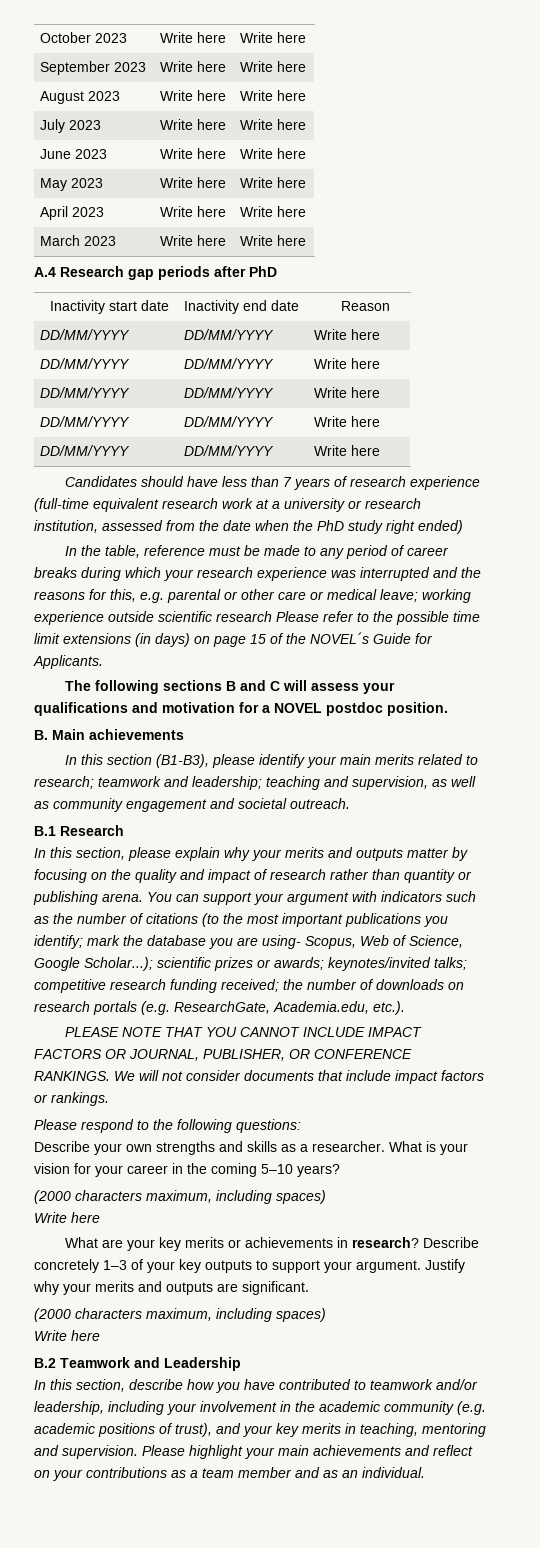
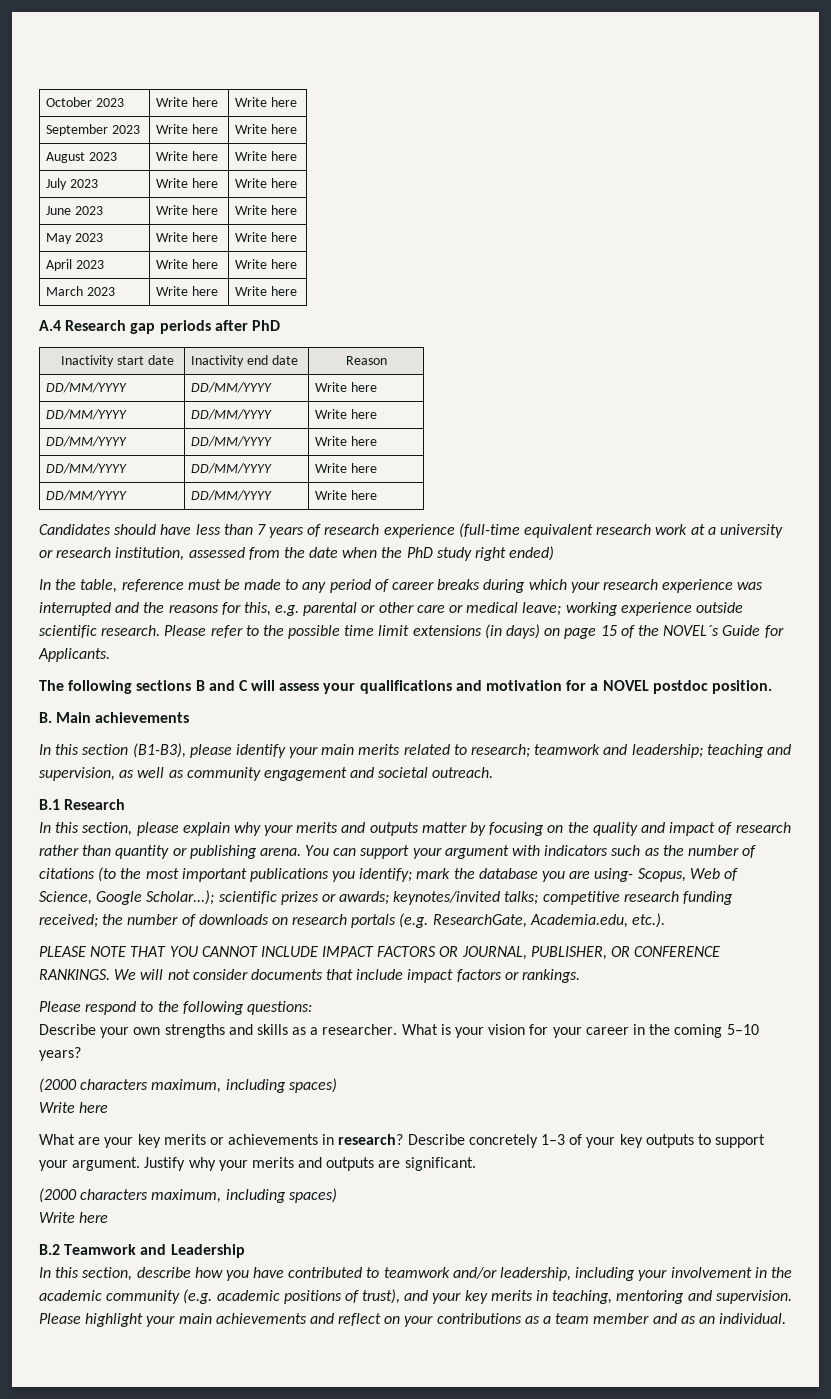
[216,611,272,622] research -> [101,625,161,636] research.

